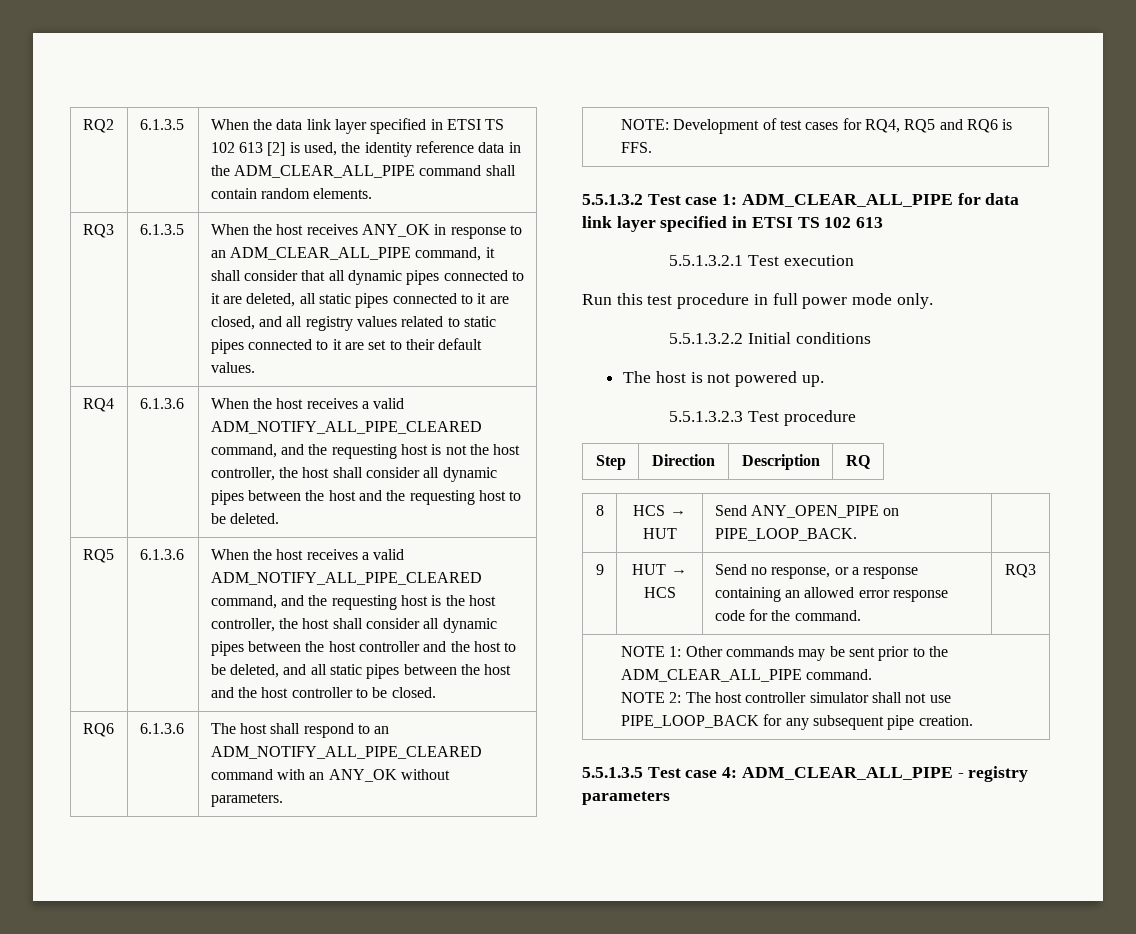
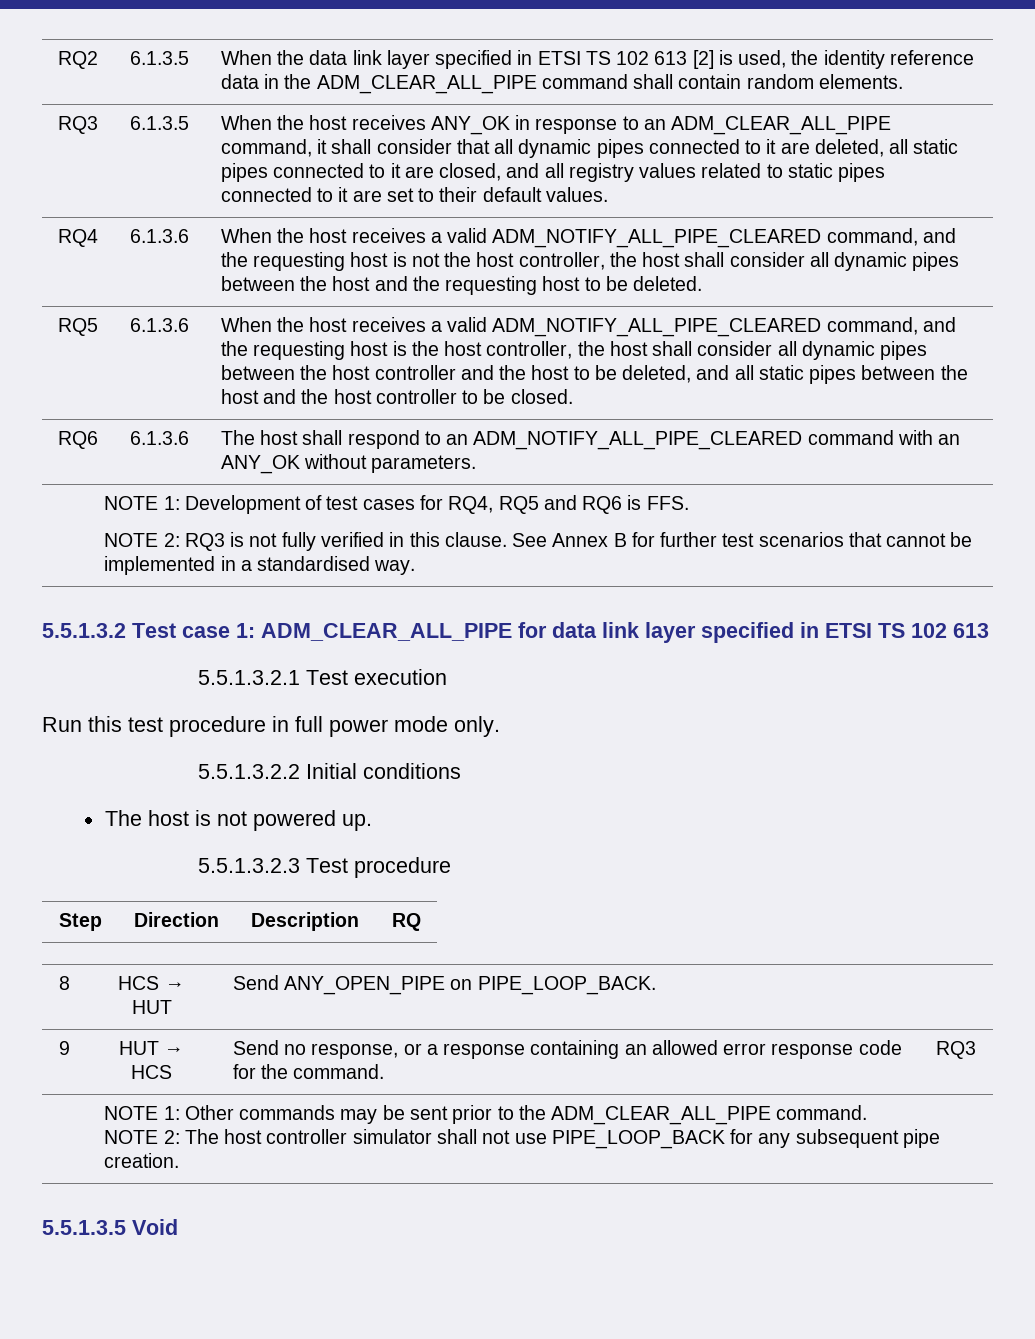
[621,119,670,130] NOTE: -> [104,496,180,510] NOTE 1:
(653, 147) none -> [104,532,973,551] [104,556,416,575] // NOTE 2: RQ3 is not fully verified in this clause. See Annex B for further test scenarios that cannot be implemented in a standardised way.
[647,766,1029,782] [582,791,670,805] Test case 4: ADM_CLEAR_ALL_PIPE - registry parameters -> [132,1219,178,1235] Void

